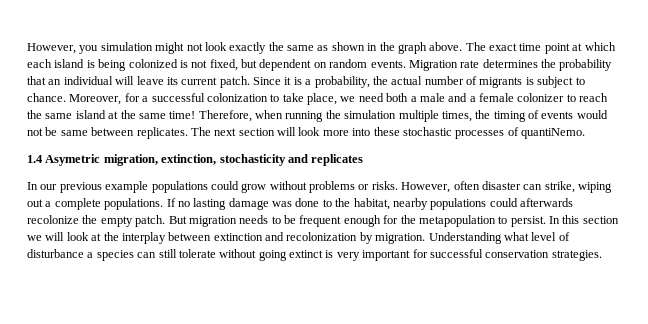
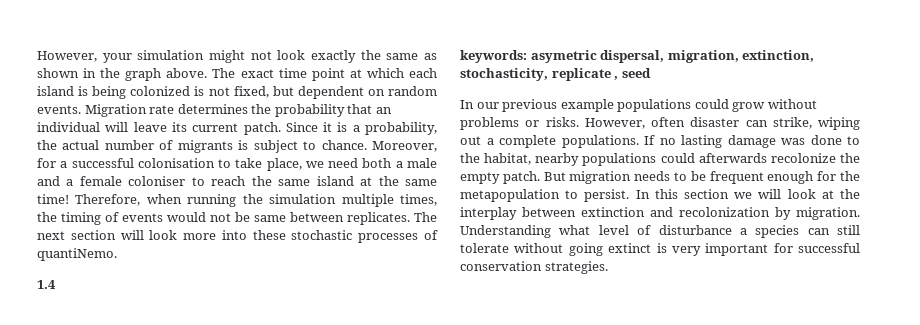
[27,43,99,54] However, you -> [37,51,132,63] However, your
[206,93,268,102] colonization -> [137,158,215,168] colonisation
[517,93,565,102] colonizer -> [128,176,186,186] coloniser
[45,154,364,166] Asymetric migration, extinction, stochasticity and replicates -> [460,50,815,63] [460,68,651,81] // keywords: asymetric dispersal, migration, extinction, stochasticity, replicate , seed

